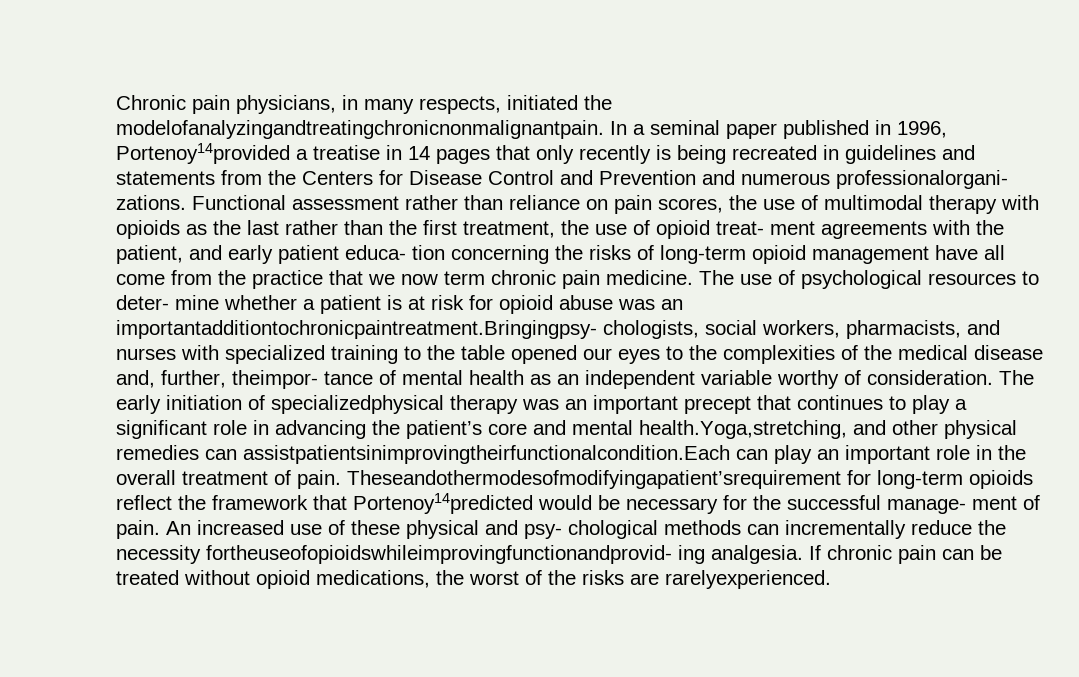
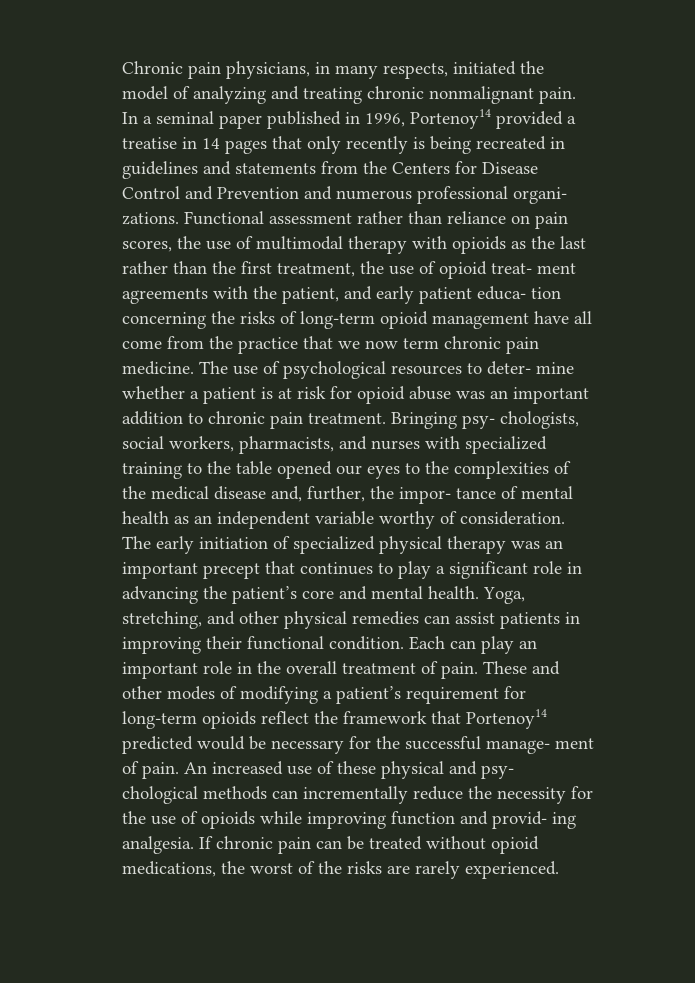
[115,120,604,139] modelofanalyzingandtreatingchronicnonmalignantpain. -> [121,86,576,104] model of analyzing and treating chronic nonmalignant pain.
[115,143,290,164] Portenoy14provided -> [409,109,563,129] Portenoy14 provided
[835,170,1008,189] professionalorgani- -> [416,186,567,204] professional organi-
[115,320,597,339] importantadditiontochronicpaintreatment.Bringingpsy- -> [512,387,589,404] [121,411,495,429] important addition to chronic pain treatment. Bringing psy-
[231,370,318,389] theimpor- -> [369,486,451,504] the impor-
[270,395,444,414] specializedphysical -> [292,536,442,554] specialized physical
[638,420,847,439] health.Yoga,stretching, -> [427,586,525,604] [121,611,202,629] health. Yoga, stretching,
[242,445,730,464] assistpatientsinimprovingtheirfunctionalcondition.Each -> [454,612,580,629] [121,636,445,654] assist patients in improving their functional condition. Each
[346,470,841,489] Theseandothermodesofmodifyingapatient’srequirement -> [482,661,560,675] [121,686,499,704] These and other modes of modifying a patient’s requirement
[352,493,533,514] Portenoy14predicted -> [465,709,547,729] [121,736,193,754] Portenoy14 predicted
[205,545,672,564] fortheuseofopioidswhileimprovingfunctionandprovid- -> [570,786,593,799] [121,811,547,829] for the use of opioids while improving function and provid-
[664,570,831,589] rarelyexperienced. -> [414,861,559,879] rarely experienced.

